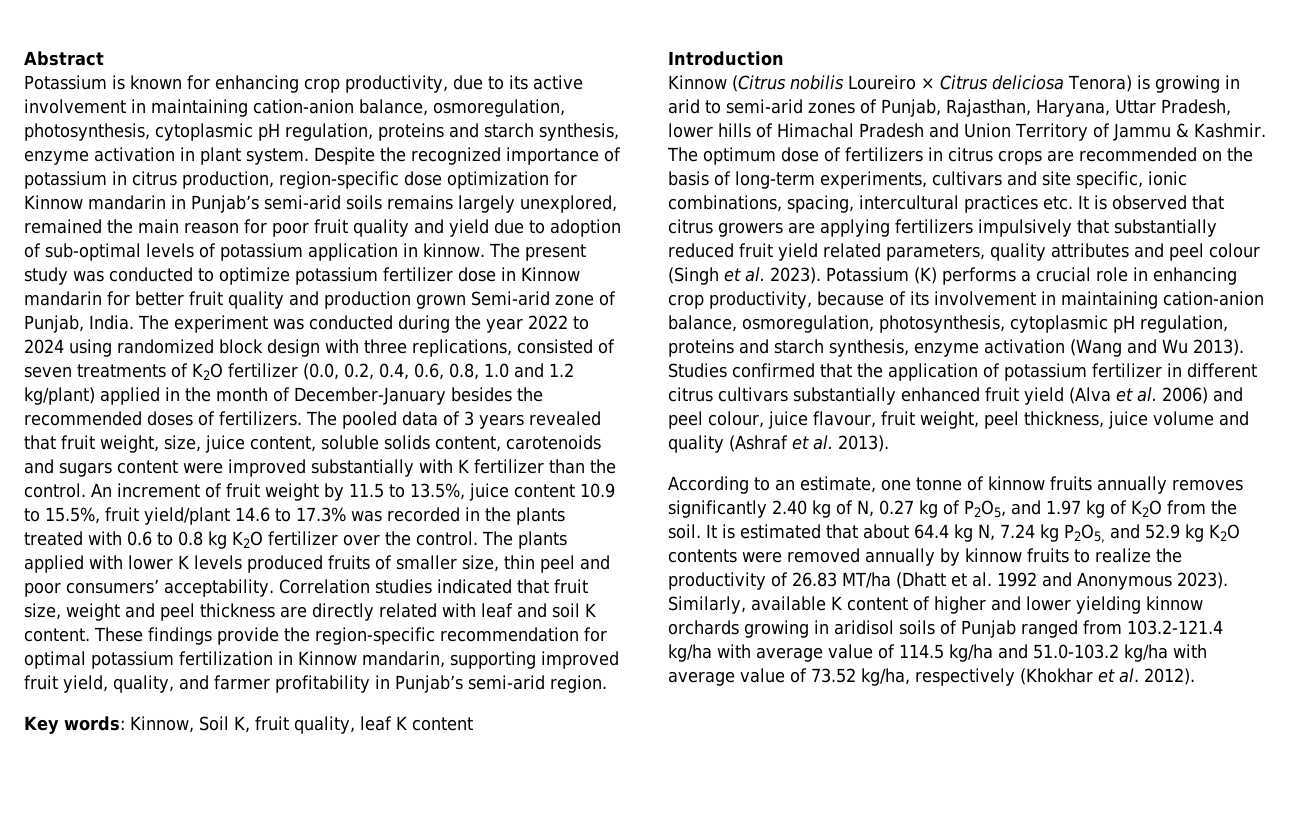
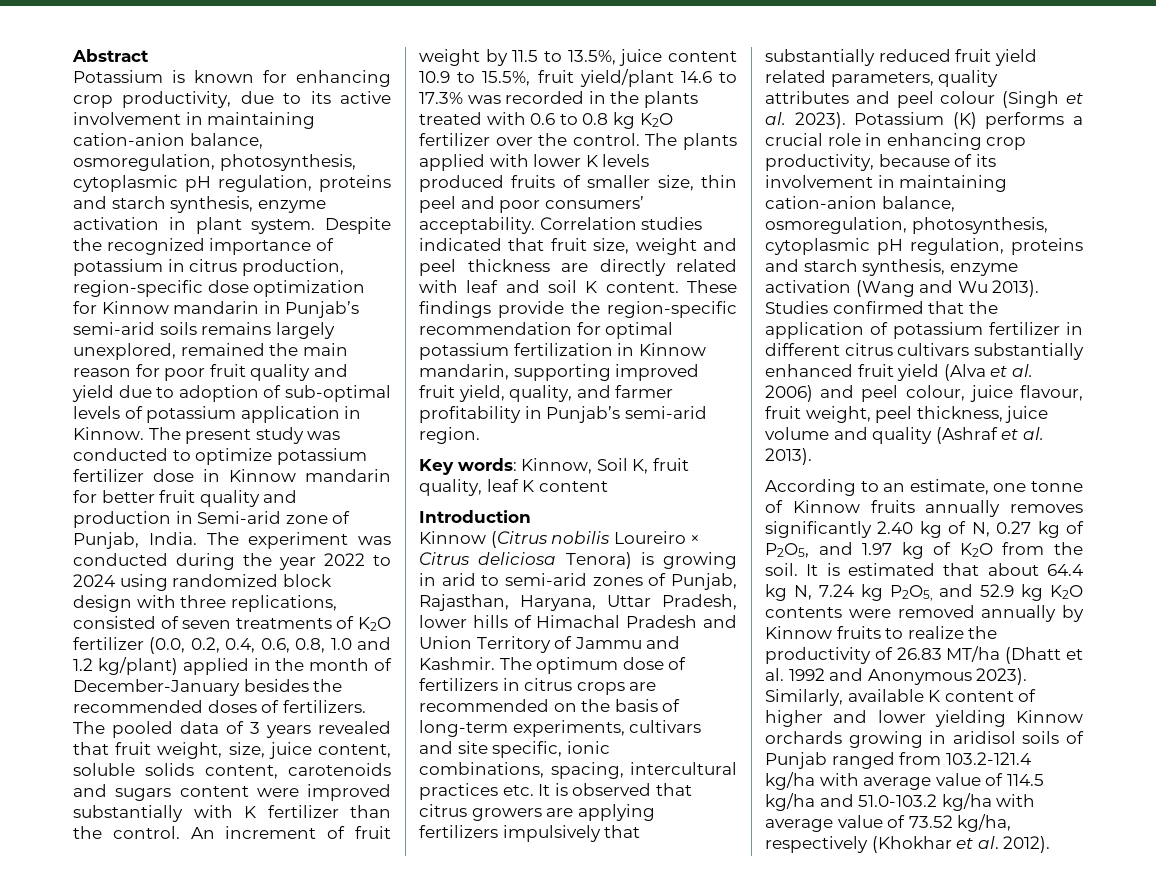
[423,243,485,258] kinnow. -> [73,427,144,440] Kinnow.
[416,294,466,309] grown -> [175,511,193,524] in
[1175,123,1189,138] & -> [646,636,681,649] and
[988,476,1045,491] kinnow -> [792,500,860,513] Kinnow
[965,548,1022,563] kinnow -> [765,626,832,639] Kinnow
[1146,596,1203,611] kinnow -> [1016,710,1083,723] Kinnow

